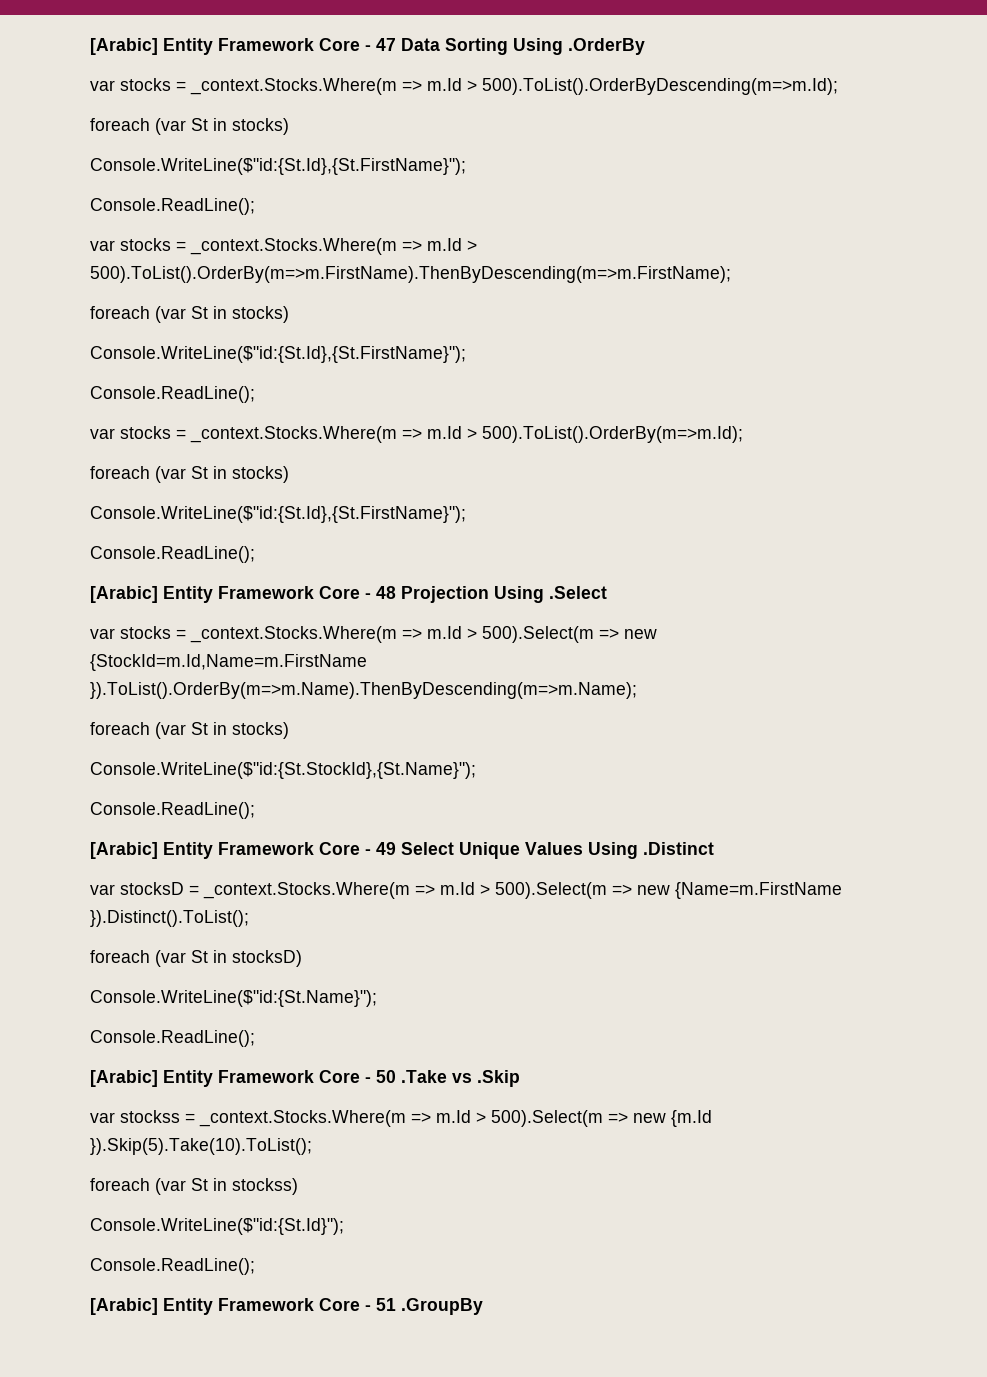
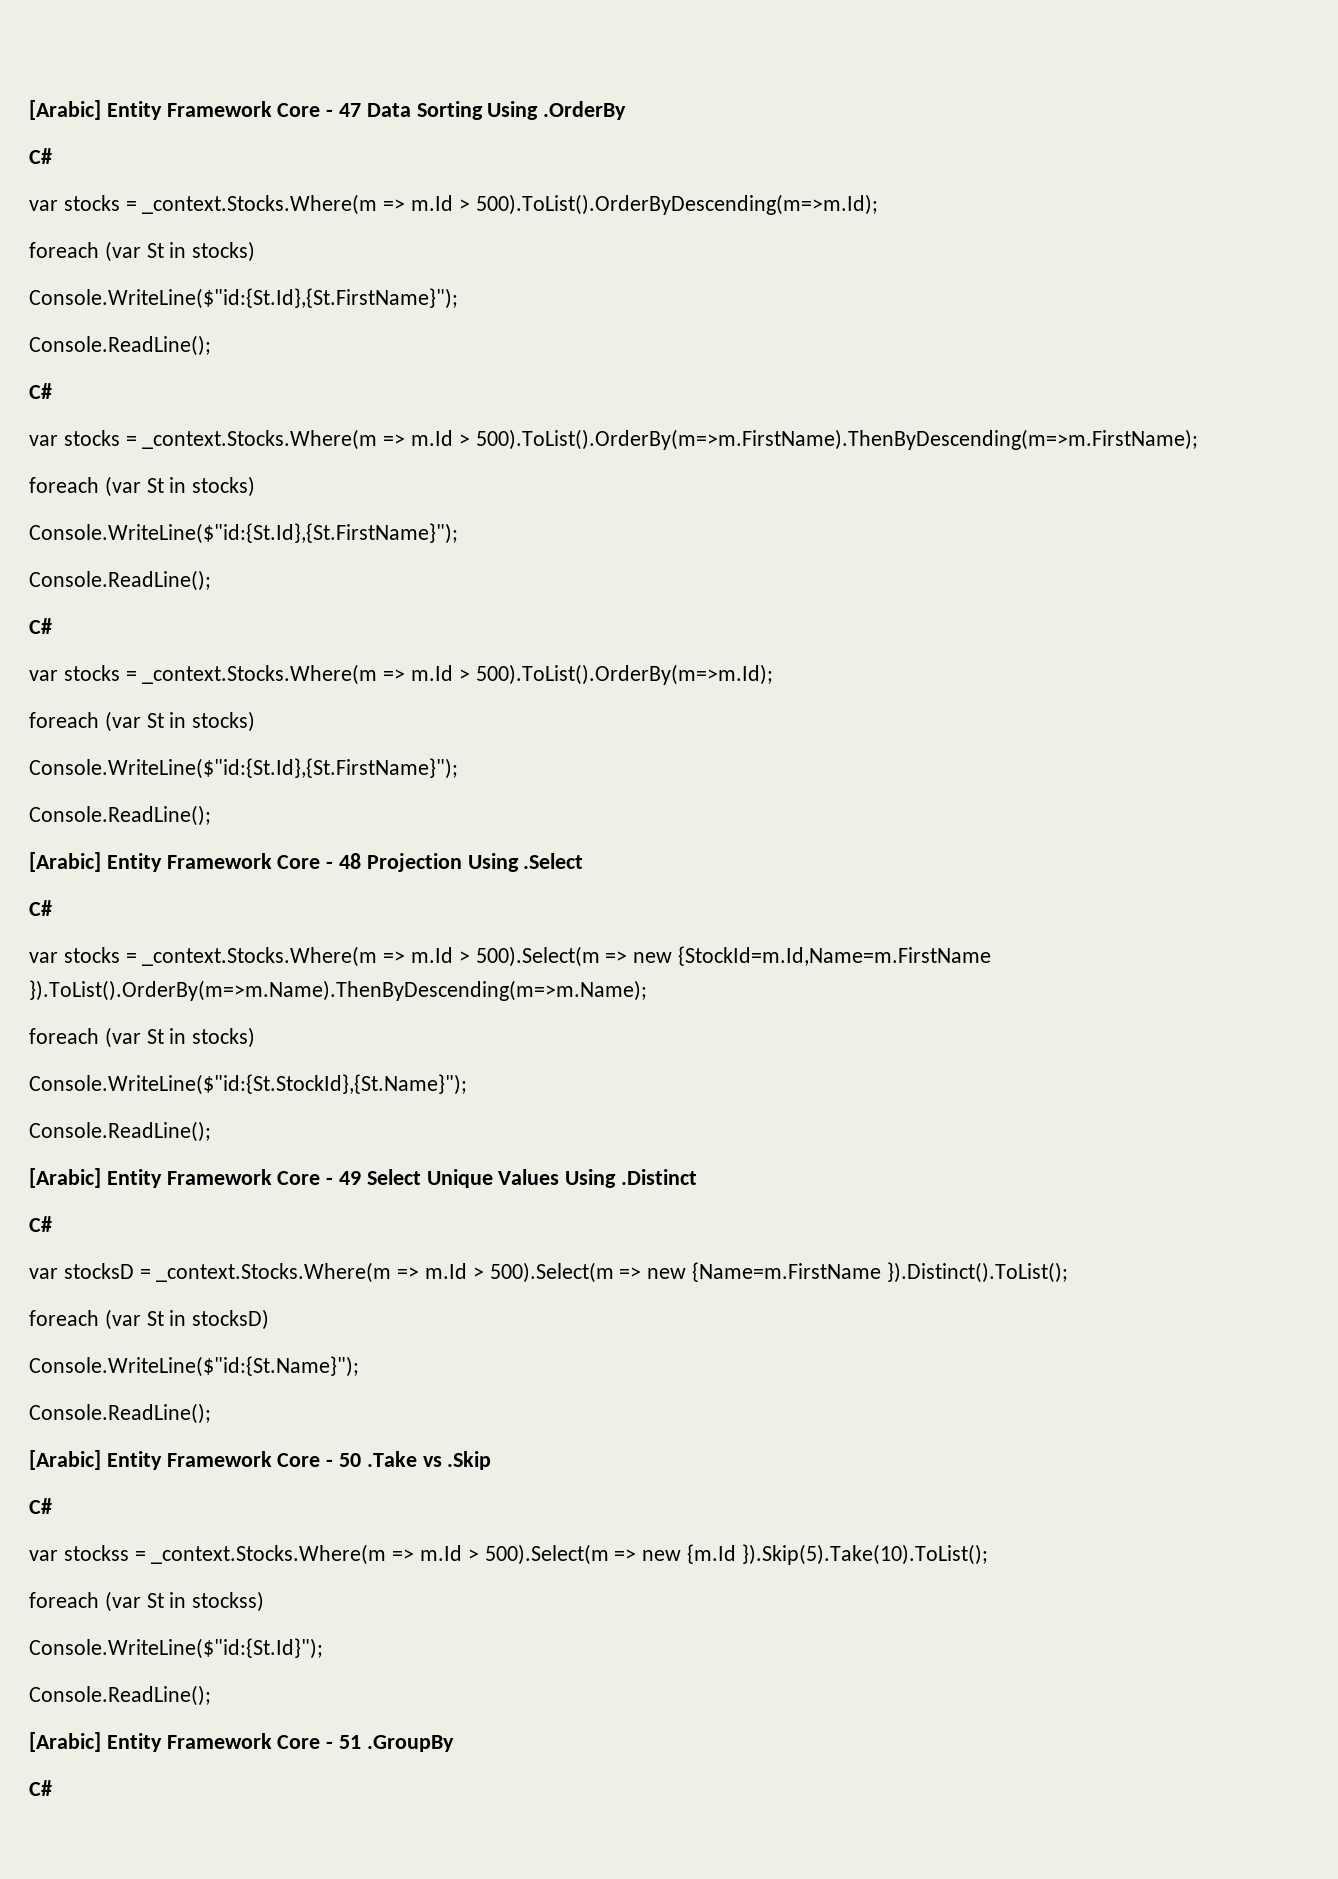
(645, 46) none -> [29,148,52,164] // C#
(255, 206) none -> [29,383,52,399] // C#
(255, 394) none -> [29,618,52,634] // C#
(607, 592) none -> [29,900,52,916] // C#
(714, 848) none -> [29,1216,52,1232] // C#
(520, 1078) none -> [29,1498,52,1514] // C#
(483, 1306) none -> [29,1780,52,1796] // C#

